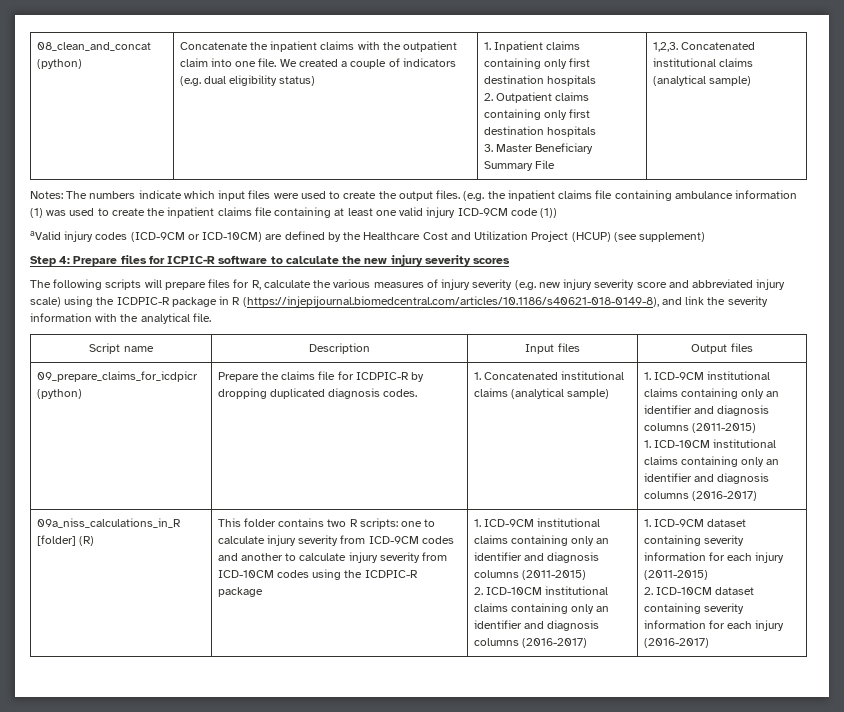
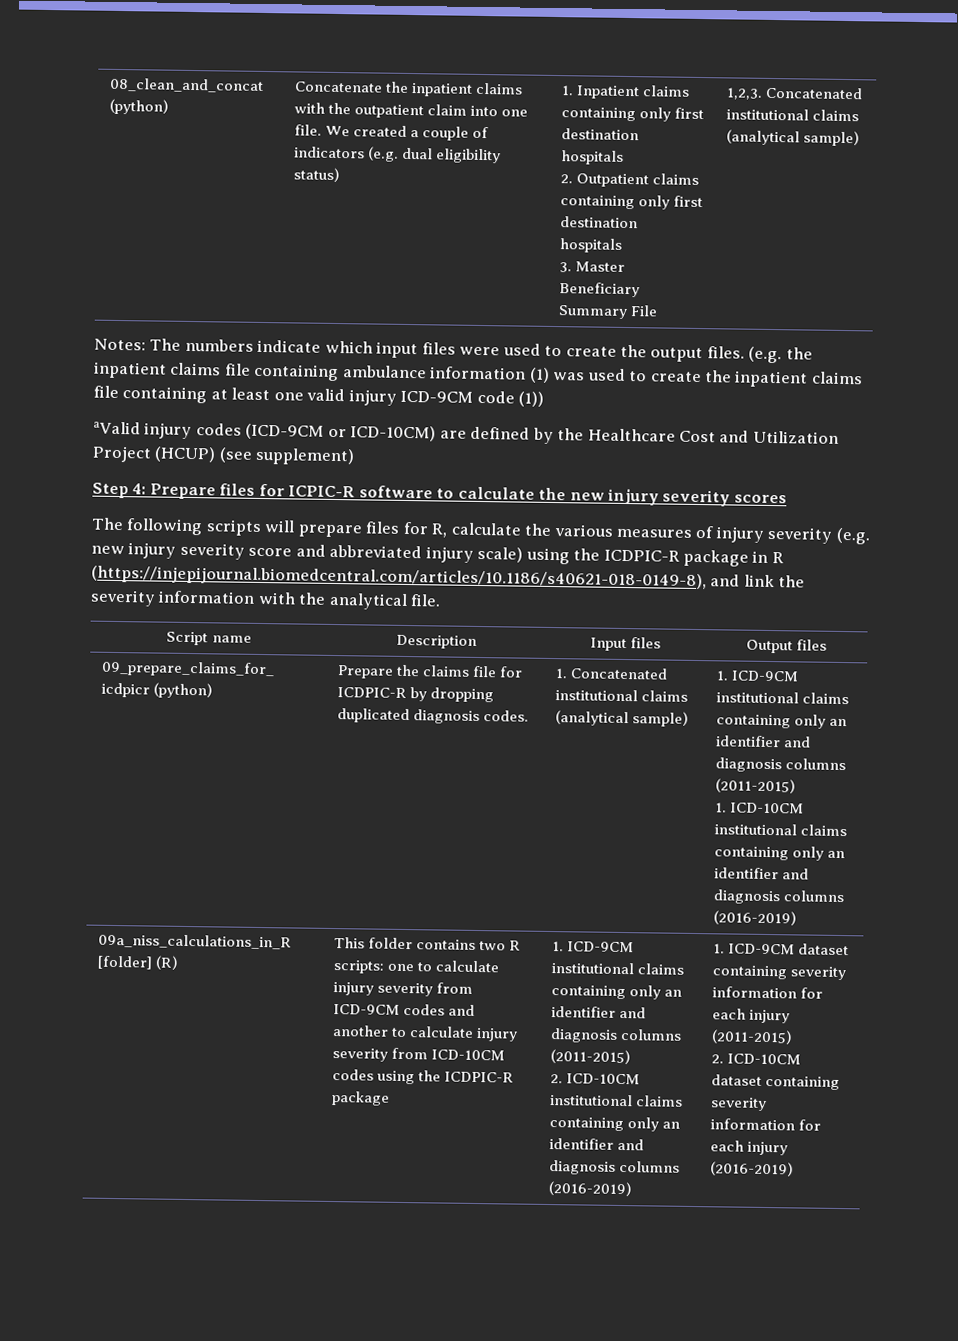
[692,491,758,501] (2016-2017) -> [712,910,797,926] (2016-2019)
[522,638,588,648] (2016-2017) -> [547,1180,632,1197] (2016-2019)
[643,638,709,648] (2016-2017) -> [709,1161,794,1177] (2016-2019)

